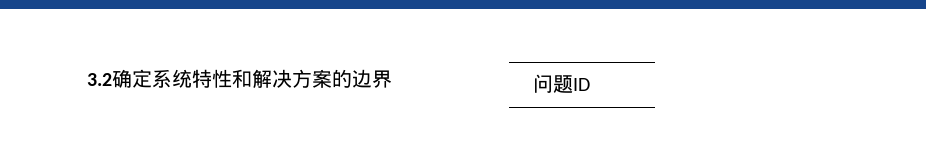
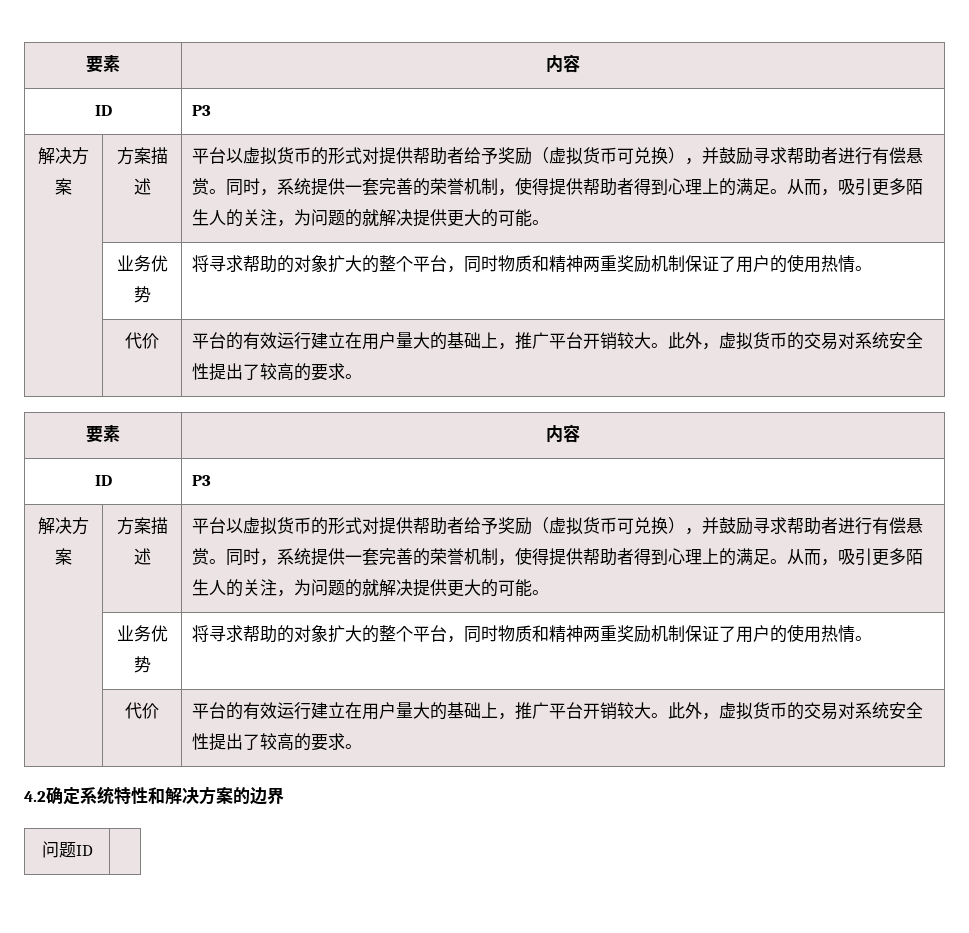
[87,73,112,86] 3.2 -> [86,55,120,73] [546,54,580,73] [94,105,112,116] [191,105,211,116] [38,147,89,165] [55,178,72,195] [116,147,168,165] [133,178,151,195] [191,147,923,165] [191,177,923,196] [191,209,549,227] [116,255,168,272] [133,286,151,303] [191,254,872,273] [124,332,159,349] [191,332,923,350] [191,363,362,381] [86,425,120,443] [546,424,580,443] [94,475,112,486] [191,475,211,486] [38,517,89,535] [55,548,72,565] [116,517,168,535] [133,548,151,565] [191,517,923,535] [191,547,923,566] [191,579,549,597] [116,625,168,642] [133,656,151,673] [191,624,872,643] [124,702,159,719] [191,702,923,720] [191,733,362,751] [24,791,46,802] 要素 | 内容 // ID | P3 // 解决方案 | 方案描述 | 平台以虚拟货币的形式对提供帮助者给予奖励（虚拟货币可兑换），并鼓励寻求帮助者进行有偿悬赏。同时，系统提供一套完善的荣誉机制，使得提供帮助者得到心理上的满足。从而，吸引更多陌生人的关注，为问题的就解决提供更大的可能。 // | 业务优势 | 将寻求帮助的对象扩大的整个平台，同时物质和精神两重奖励机制保证了用户的使用热情。 // | 代价 | 平台的有效运行建立在用户量大的基础上，推广平台开销较大。此外，虚拟货币的交易对系统安全性提出了较高的要求。 // 要素 | 内容 // ID | P3 // 解决方案 | 方案描述 | 平台以虚拟货币的形式对提供帮助者给予奖励（虚拟货币可兑换），并鼓励寻求帮助者进行有偿悬赏。同时，系统提供一套完善的荣誉机制，使得提供帮助者得到心理上的满足。从而，吸引更多陌生人的关注，为问题的就解决提供更大的可能。 // | 业务优势 | 将寻求帮助的对象扩大的整个平台，同时物质和精神两重奖励机制保证了用户的使用热情。 // | 代价 | 平台的有效运行建立在用户量大的基础上，推广平台开销较大。此外，虚拟货币的交易对系统安全性提出了较高的要求。 // 4.2

